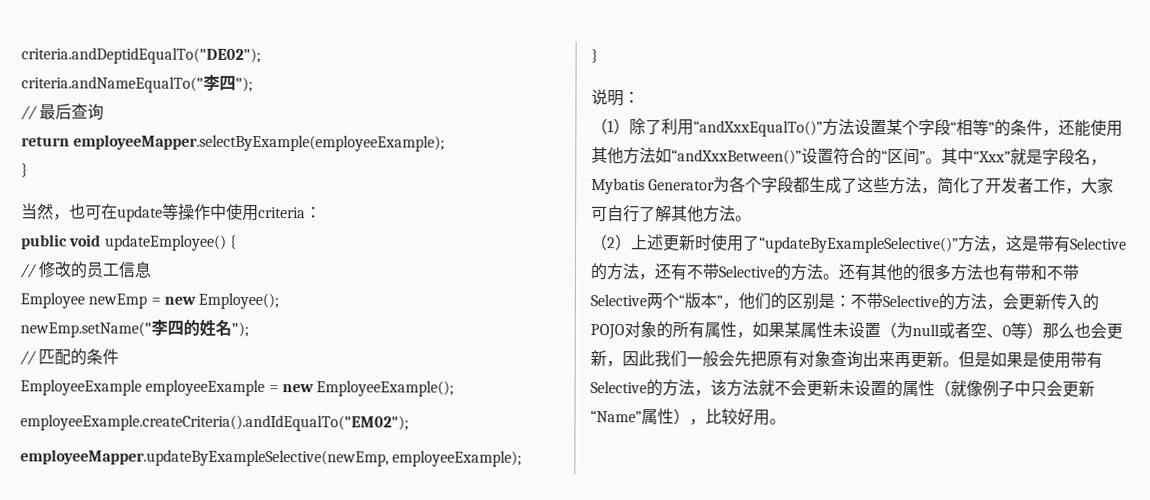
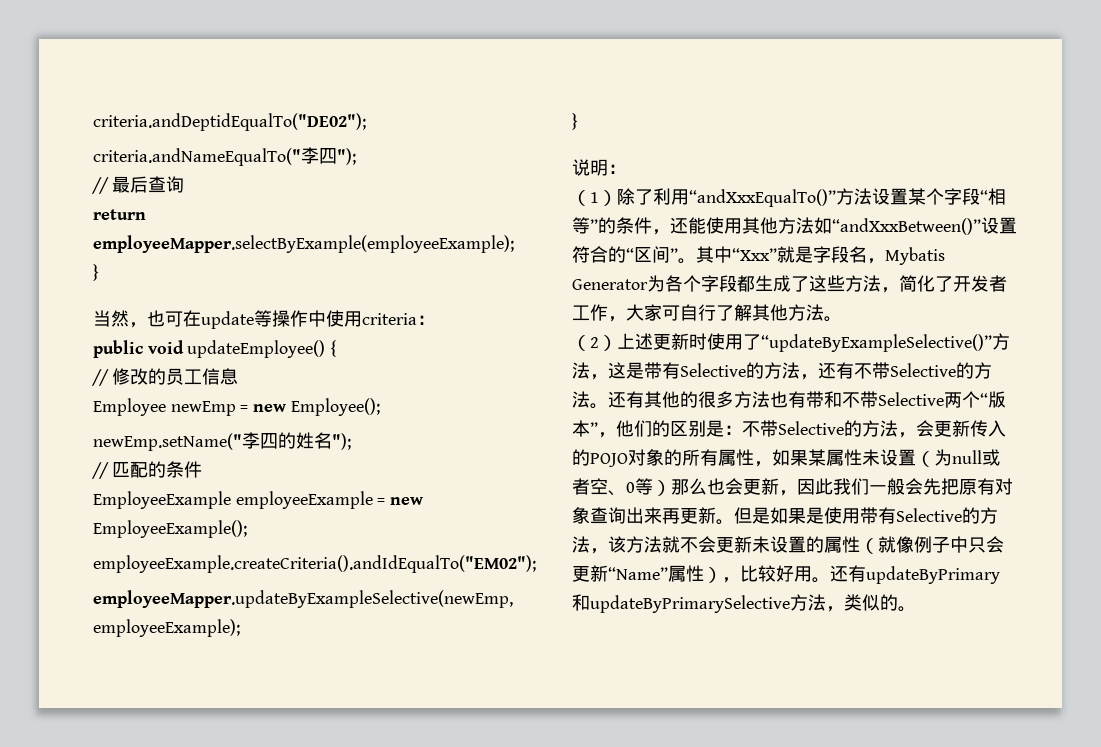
(786, 421) none -> [830,565,1000,584] [572,594,916,613] 还有updateByPrimary和updateByPrimarySelective方法，类似的。

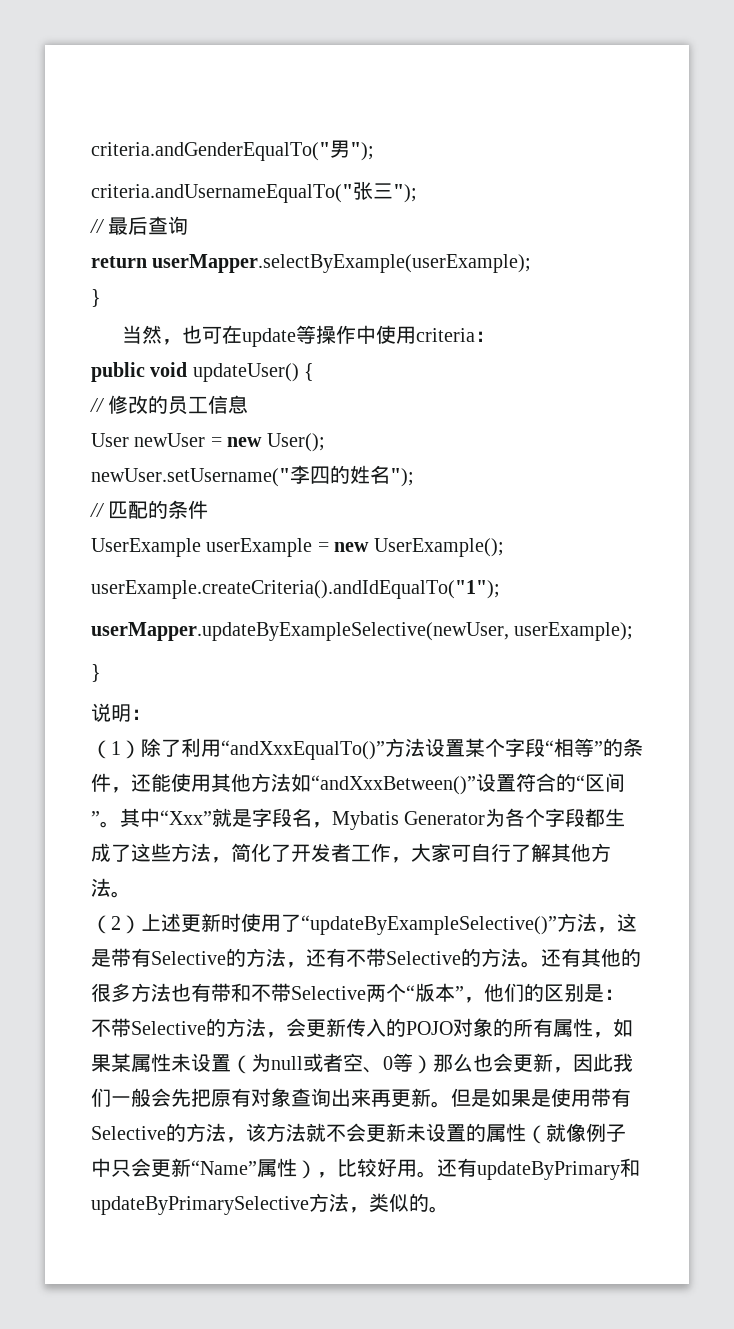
[93,113,366,131] [93,147,337,166] criteria.andDeptidEqualTo("DE02"); // criteria.andNameEqualTo("李四 -> [91,140,374,161] [91,181,393,203] criteria.andGenderEqualTo("男"); // criteria.andUsernameEqualTo("张三
[93,235,514,253] employeeMapper.selectByExample(employeeExample); -> [152,254,532,273] userMapper.selectByExample(userExample);
[187,340,326,358] updateEmployee() -> [192,363,299,382] updateUser()
[93,398,380,416] [93,433,242,451] Employee newEmp = new Employee(); // newEmp.setName(" -> [91,433,325,452] [91,468,290,487] User newUser = new User(); // newUser.setUsername("
[93,491,424,509] [93,520,247,538] [93,555,536,573] [93,590,513,608] [93,619,240,637] EmployeeExample employeeExample = new EmployeeExample(); // employeeExample.createCriteria().andIdEqualTo("EM02"); // employeeMapper.updateByExampleSelective(newEmp, employeeExample); -> [91,538,504,557] [91,580,500,599] [91,622,634,641] UserExample userExample = new UserExample(); // userExample.createCriteria().andIdEqualTo("1"); // userMapper.updateByExampleSelective(newUser, userExample);

